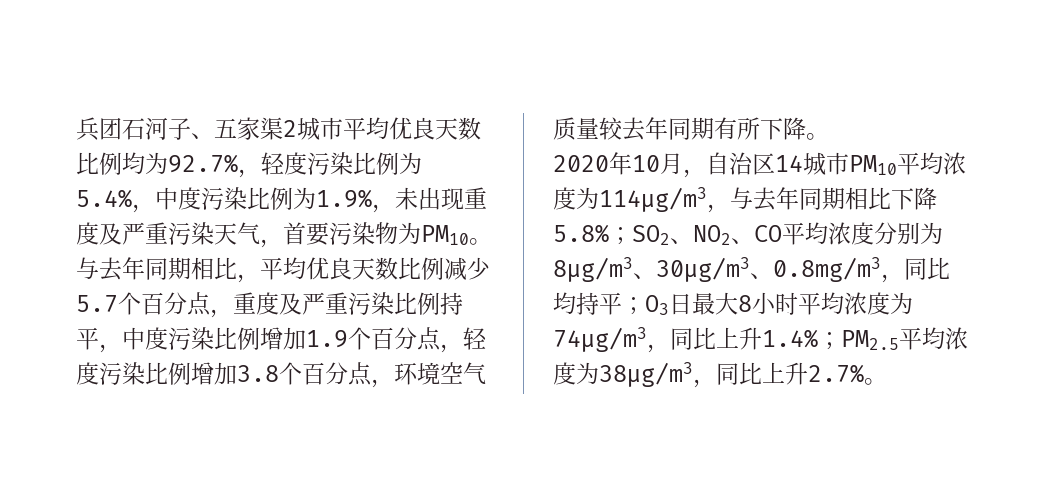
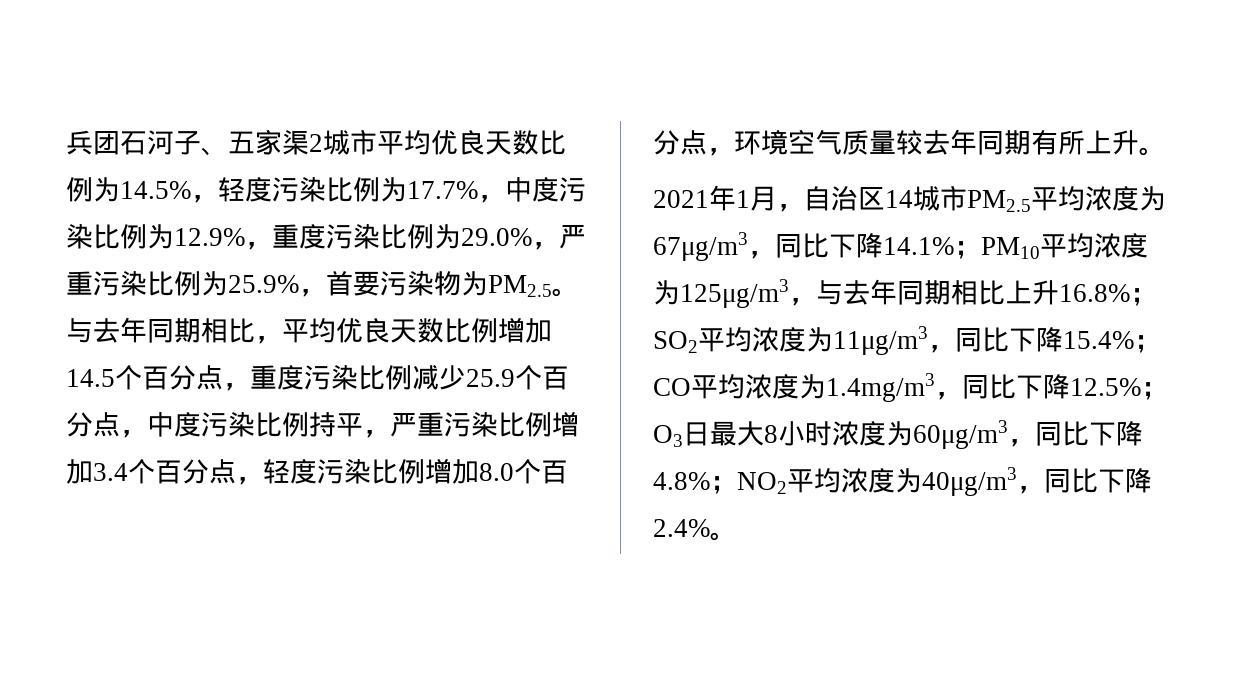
[122,152,238,175] 均为92.7% -> [93,177,191,202] 为14.5%
[76,189,132,208] 5.4% -> [407,181,478,199] 17.7%
[316,187,487,213] [76,222,260,245] 1.9%，未出现重度及严重污染天气 -> [174,224,586,250] [66,271,299,296] 12.9%，重度污染比例为29.0%，严重污染比例为25.9%
[421,225,469,245] PM10 -> [488,275,552,297] PM2.5
[444,257,490,280] [76,295,118,312] 减少5.7 -> [498,317,552,343] [66,369,115,387] 增加14.5
[279,292,348,315] 及严重 -> [304,365,569,390] [66,412,201,438] 污染比例减少25.9个百分点，中度
[122,327,348,350] 中度污染比例增加1.9 -> [390,411,579,437] [66,459,128,484] 严重污染比例增加3.4
[237,365,279,382] 3.8 -> [479,463,514,481] 8.0
[760,117,806,140] 下降 -> [1085,130,1139,155] 上升
[553,152,660,175] 2020年10 -> [653,185,750,211] 2021年1
(849, 163) none -> [967,186,1166,212] [653,232,981,261] PM2.5平均浓度为67μg/m3，同比下降14.1%；
[599,187,707,212] 114μg/m3 -> [680,279,789,308] 125μg/m3
[891,187,937,210] [553,222,943,245] [553,257,950,283] [553,292,622,315] 下降5.8%；SO2、NO2、CO平均浓度分别为8μg/m3、30μg/m3、0.8mg/m3，同比均持平 -> [1005,280,1157,306] [653,326,1161,355] [653,373,1141,402] 上升16.8%；SO2平均浓度为11μg/m3，同比下降15.4%；CO平均浓度为1.4mg/m3，同比下降12.5%
[798,292,913,315] [553,327,968,353] [553,362,864,388] 平均浓度为74μg/m3，同比上升1.4%；PM2.5平均浓度为38μg/m3，同比上升2.7% -> [832,420,1143,449] [653,467,1152,496] [653,519,710,537] 浓度为60μg/m3，同比下降4.8%；NO2平均浓度为40μg/m3，同比下降2.4%

